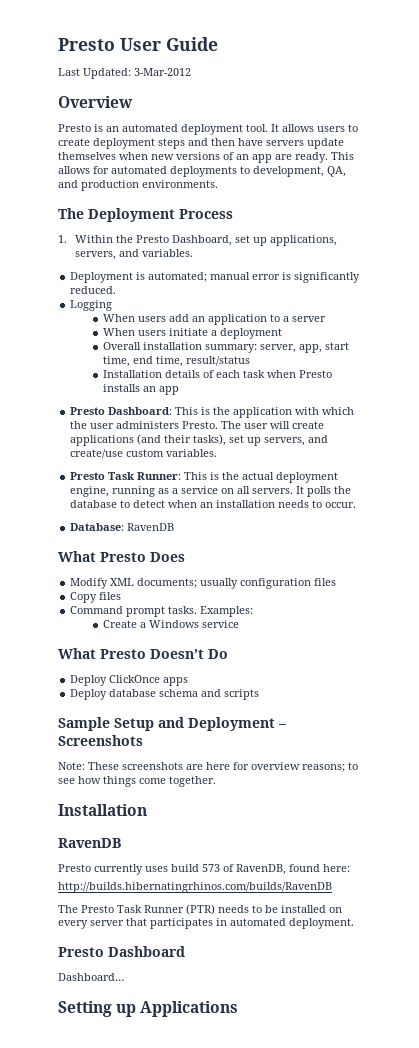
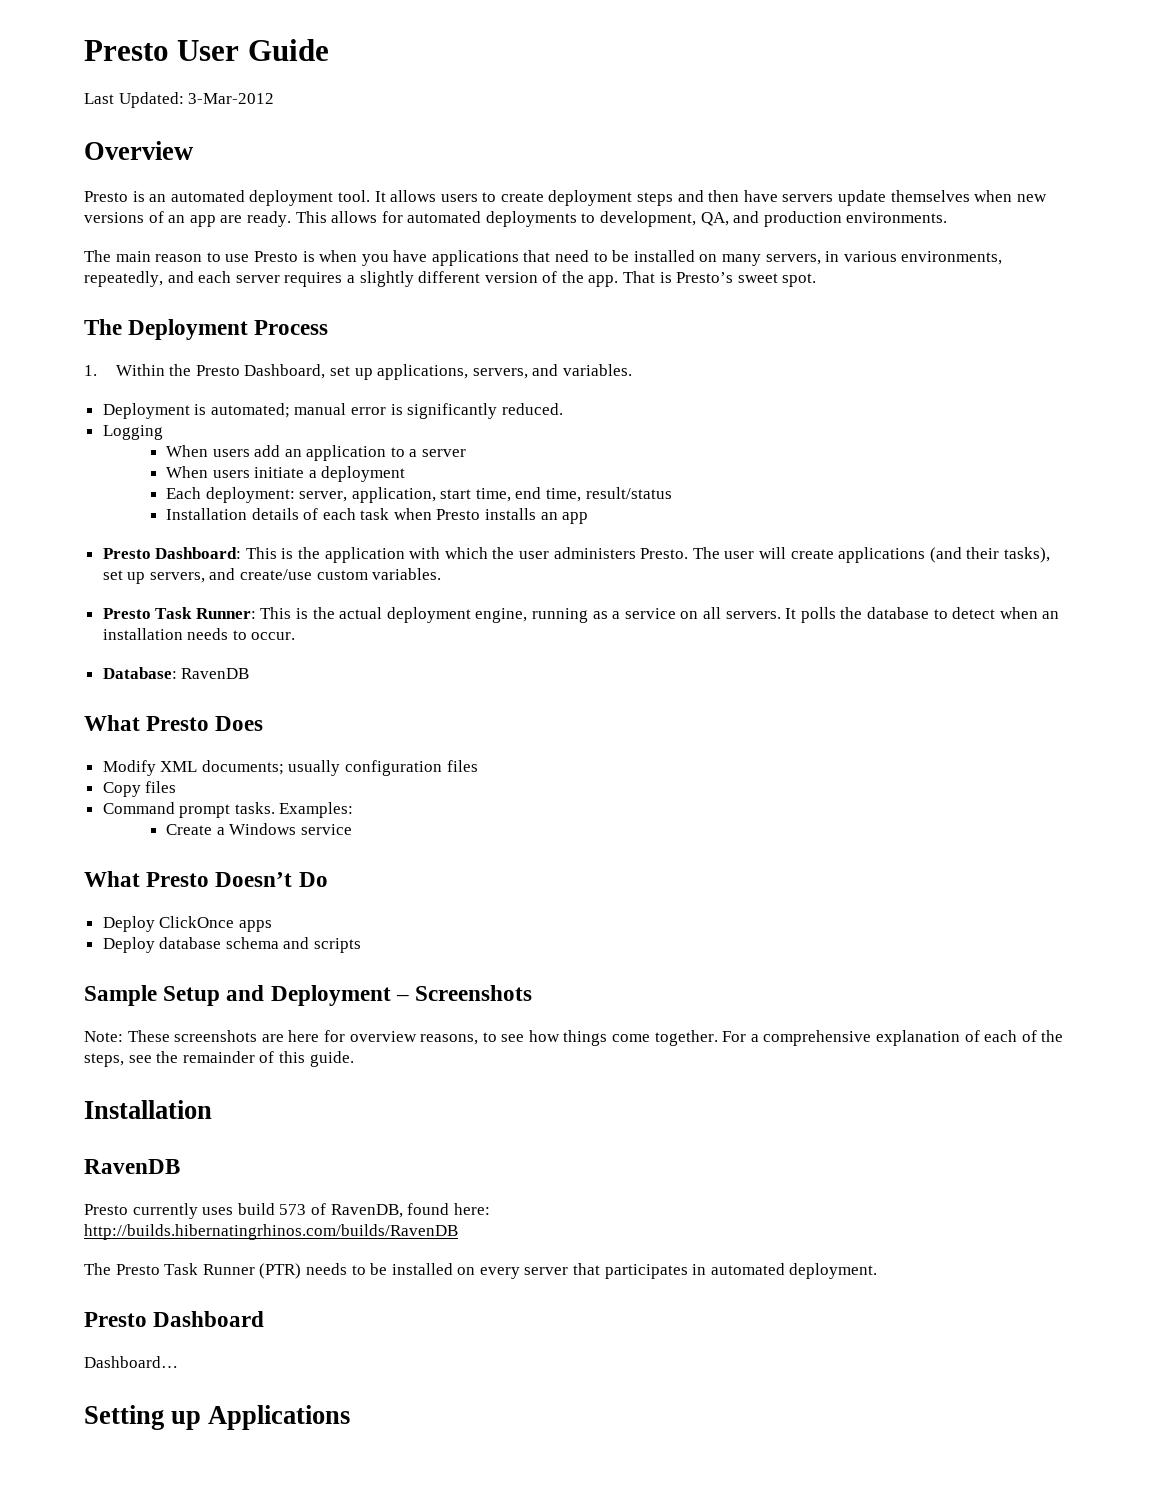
(218, 184) none -> [84,250,1003,266] [84,271,817,287] // The main reason to use Presto is when you have applications that need to be installed on many servers, in various environments, repeatedly, and each server requires a slightly different version of the app. That is Presto’s sweet spot.
[103,342,323,353] Overall installation summary: server, app, -> [165,487,436,503] Each deployment: server, application,
[302,764,345,772] reasons; -> [420,1034,479,1045] reasons,
(216, 781) none -> [722,1030,1064,1046] [84,1051,354,1067] For a comprehensive explanation of each of the steps, see the remainder of this guide.

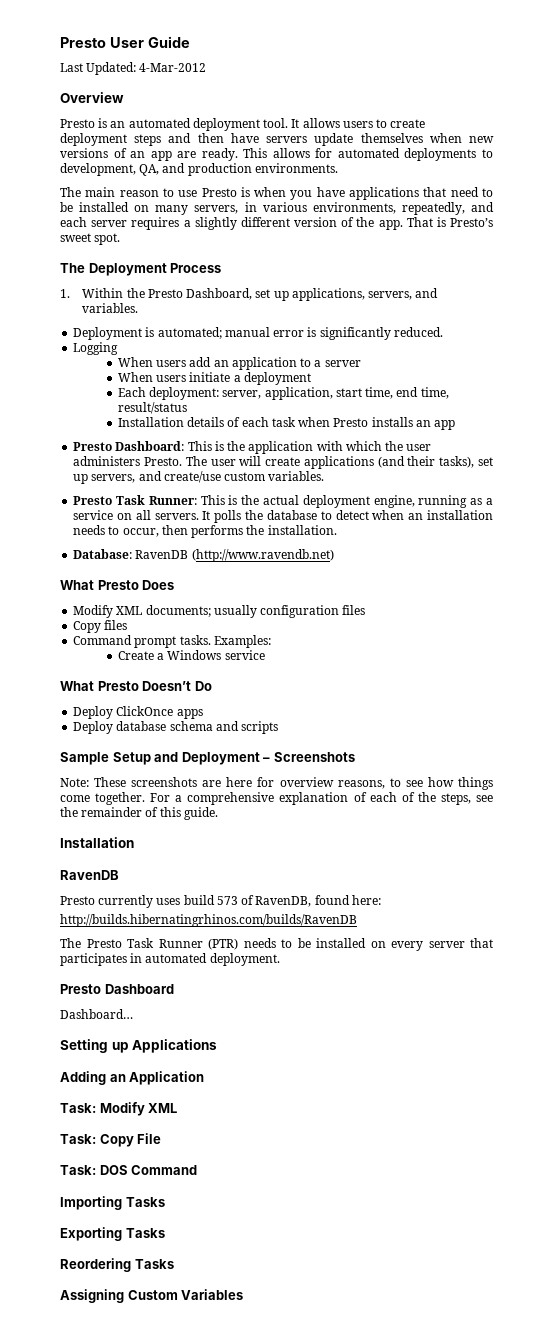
[188,93,275,104] 3-Mar-2012 -> [139,63,207,72] 4-Mar-2012
[251,632,296,640] occur. -> [122,525,337,538] occur, then performs the installation.
(250, 673) none -> [191,549,334,562] (http://www.ravendb.net)
(351, 1417) none -> [60,1071,205,1085] [60,1102,178,1116] [60,1133,162,1147] [60,1165,198,1175] [60,1196,165,1210] [60,1227,165,1241] [60,1258,174,1272] [60,1289,244,1303] // Adding an Application // Task: Modify XML // Task: Copy File // Task: DOS Command // Importing Tasks // Exporting Tasks // Reordering Tasks // Assigning Custom Variables

